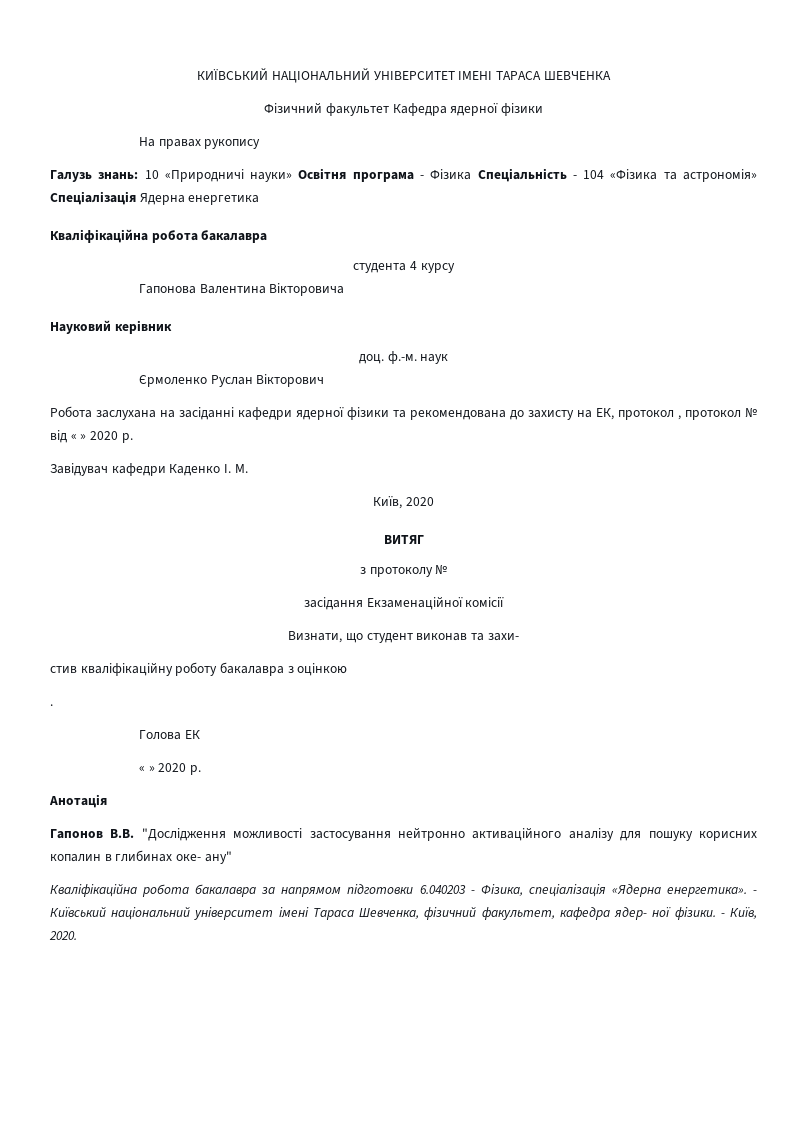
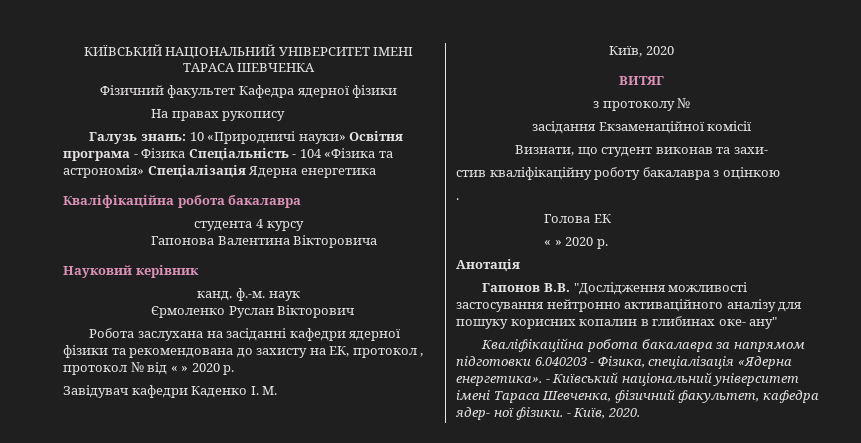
[358,354,384,364] доц. -> [197,291,233,301] канд.

